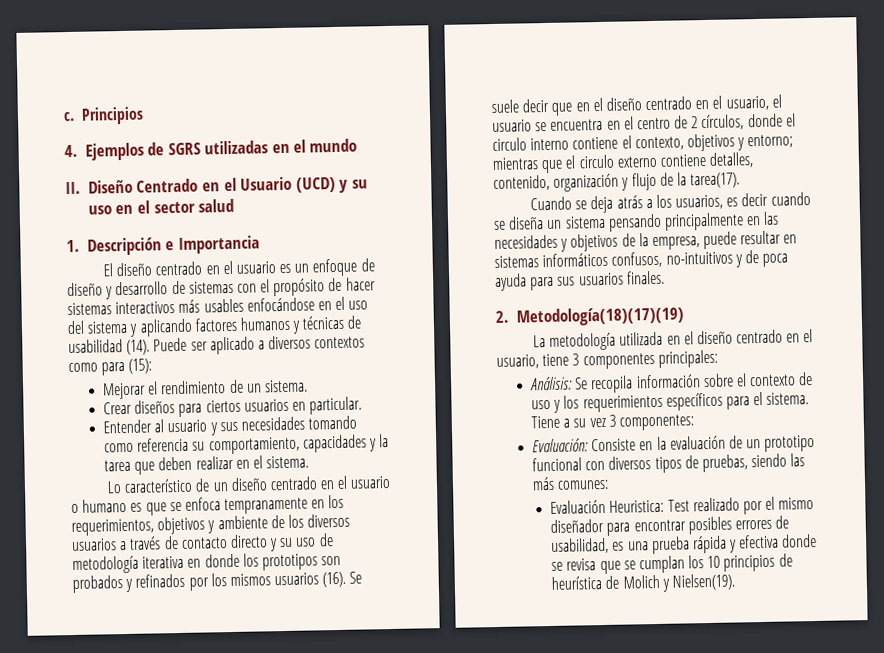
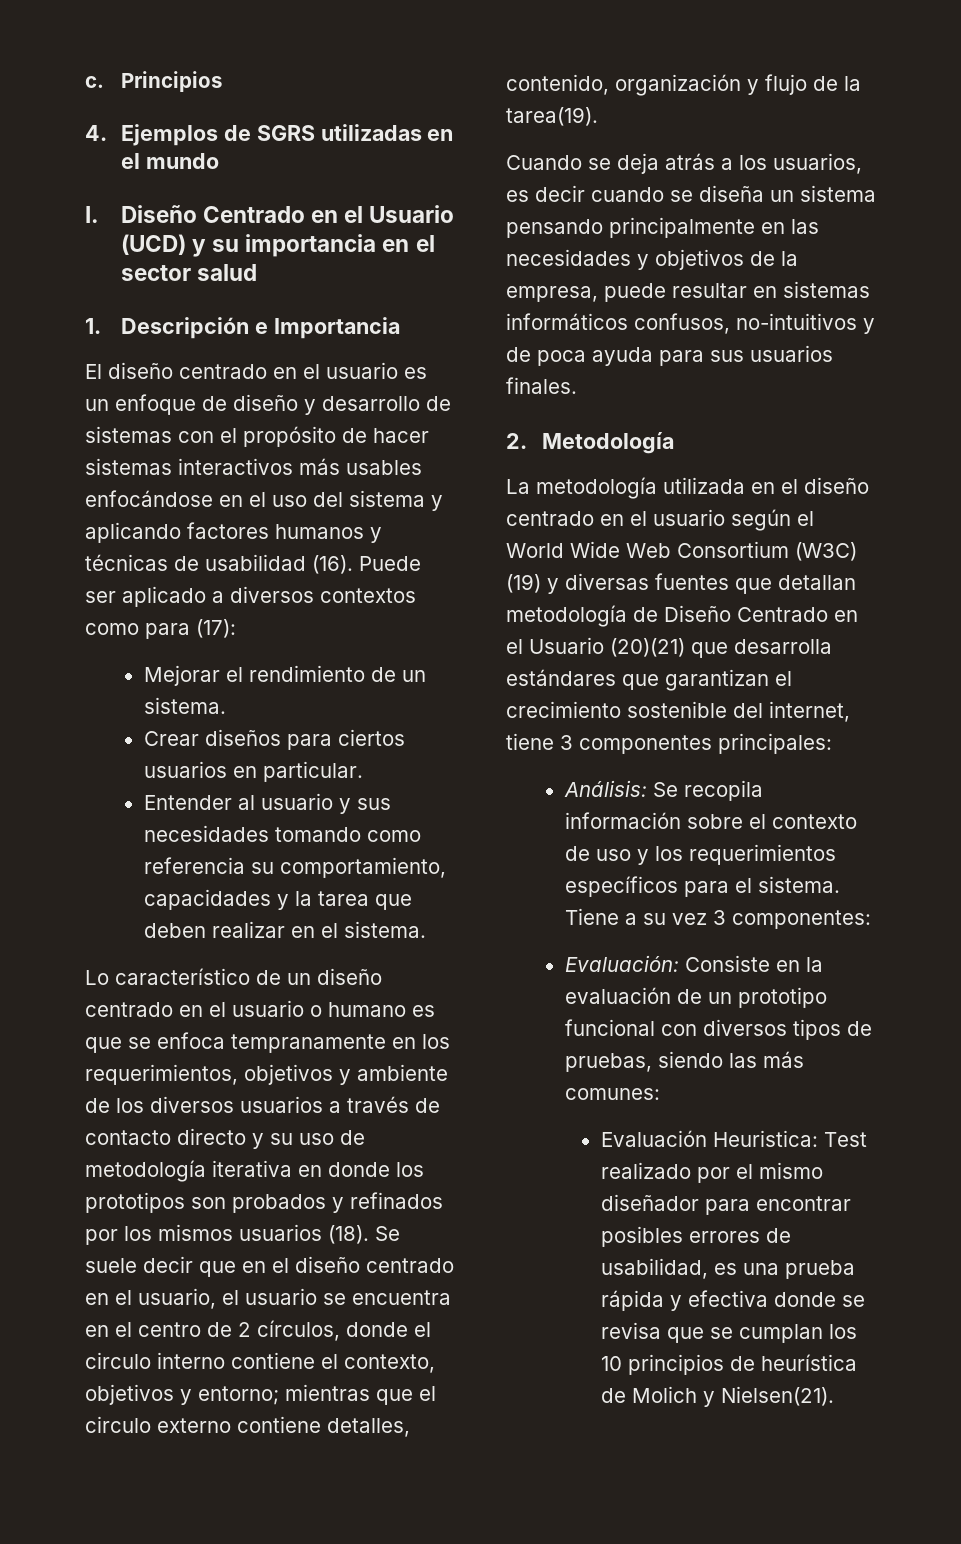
[65,181,81,195] II. -> [85,206,99,223] I.
[87,205,112,215] uso -> [245,234,377,257] importancia
[126,339,151,355] (14). -> [312,555,353,574] (16).
[128,358,153,374] (15): -> [196,619,236,638] (17):
[322,571,347,588] (16). -> [328,1225,369,1244] (18).
[690,172,741,189] tarea(17). -> [506,107,598,126] tarea(19).
[515,306,684,327] Metodología(18)(17)(19) -> [542,432,675,454] Metodología
[496,354,539,369] usuario, -> [653,509,814,531] [506,541,857,561] [506,573,856,594] [506,605,858,627] [506,637,832,658] [506,669,792,691] [506,701,850,722] usuario según el World Wide Web Consortium (W3C) (19) y diversas fuentes que detallan metodología de Diseño Centrado en el Usuario (20)(21) que desarrolla estándares que garantizan el crecimiento sostenible del internet,
[671,573,736,591] Nielsen(19). -> [720,1386,834,1406] Nielsen(21).

